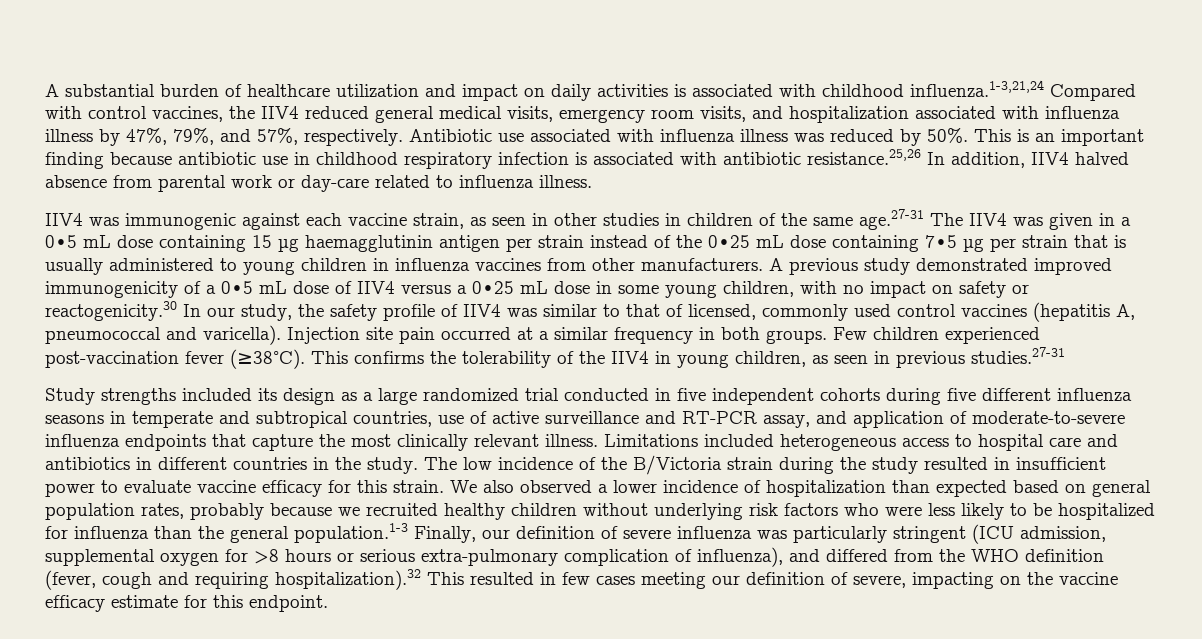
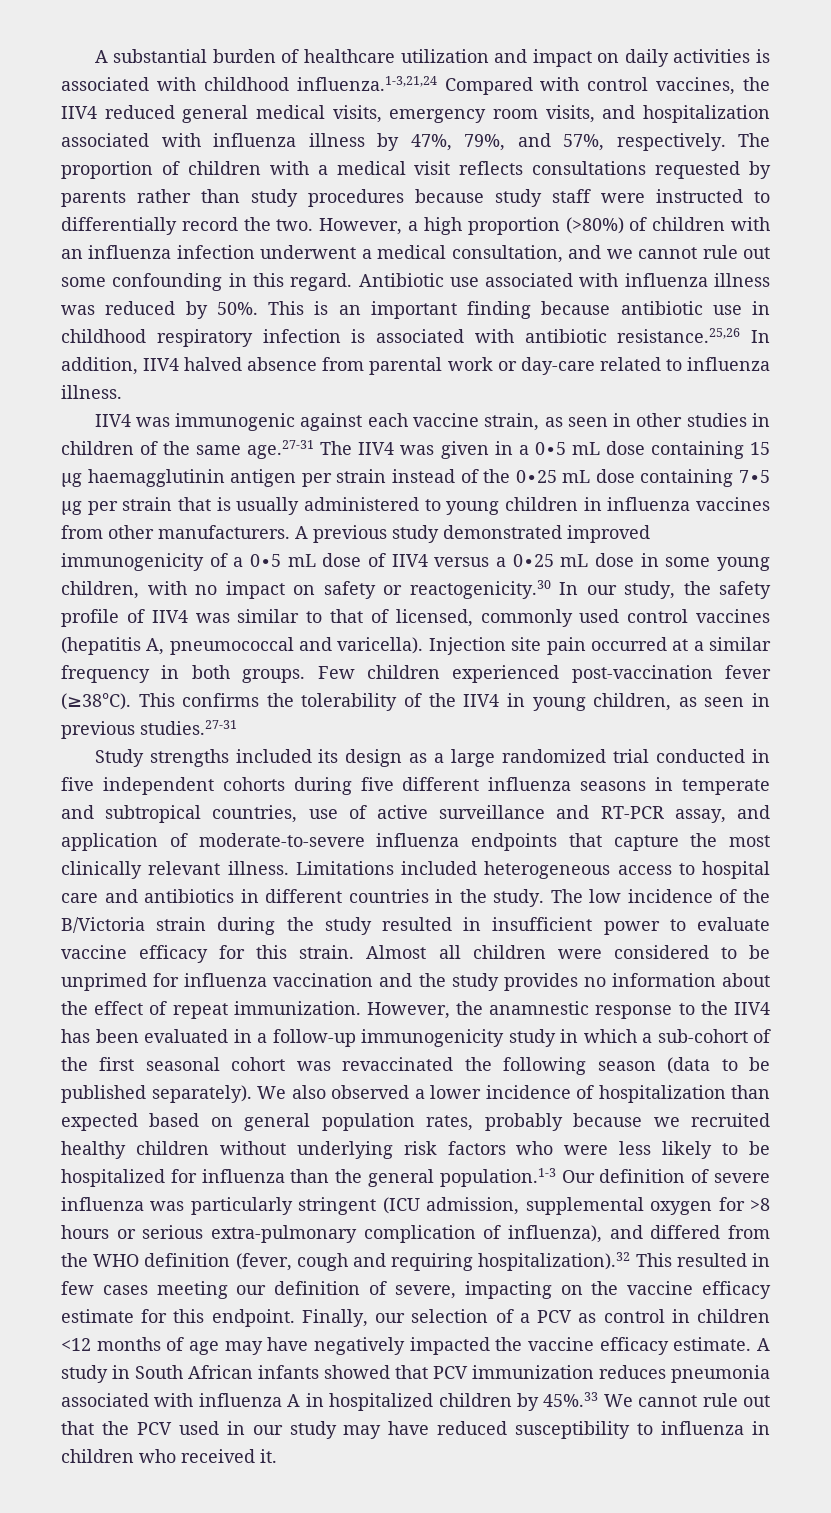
(403, 137) none -> [738,133,770,147] [61,161,771,179] [61,189,770,207] [61,217,771,235] [61,245,771,263] [61,273,353,291] The proportion of children with a medical visit reflects consultations requested by parents rather than study procedures because study staff were instructed to differentially record the two. However, a high proportion (>80%) of children with an influenza infection underwent a medical consultation, and we cannot rule out some confounding in this regard.
(444, 486) none -> [366,945,770,959] [61,973,771,991] [61,1001,770,1019] [61,1029,771,1047] [61,1057,771,1075] [61,1085,252,1103] Almost all children were considered to be unprimed for influenza vaccination and the study provides no information about the effect of repeat immunization. However, the anamnestic response to the IIV4 has been evaluated in a follow-up immunogenicity study in which a sub-cohort of the first seasonal cohort was revaccinated the following season (data to be published separately).
[414,526,510,543] Finally, our -> [561,1170,595,1183] Our
(328, 603) none -> [301,1309,771,1327] [61,1337,770,1355] [61,1365,770,1383] [61,1392,770,1411] [61,1421,770,1439] [61,1449,277,1463] Finally, our selection of a PCV as control in children <12 months of age may have negatively impacted the vaccine efficacy estimate. A study in South African infants showed that PCV immunization reduces pneumonia associated with influenza A in hospitalized children by 45%.33 We cannot rule out that the PCV used in our study may have reduced susceptibility to influenza in children who received it.

